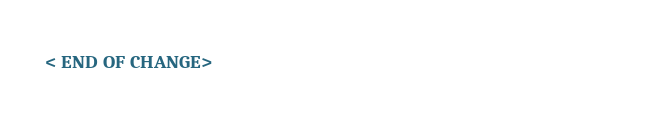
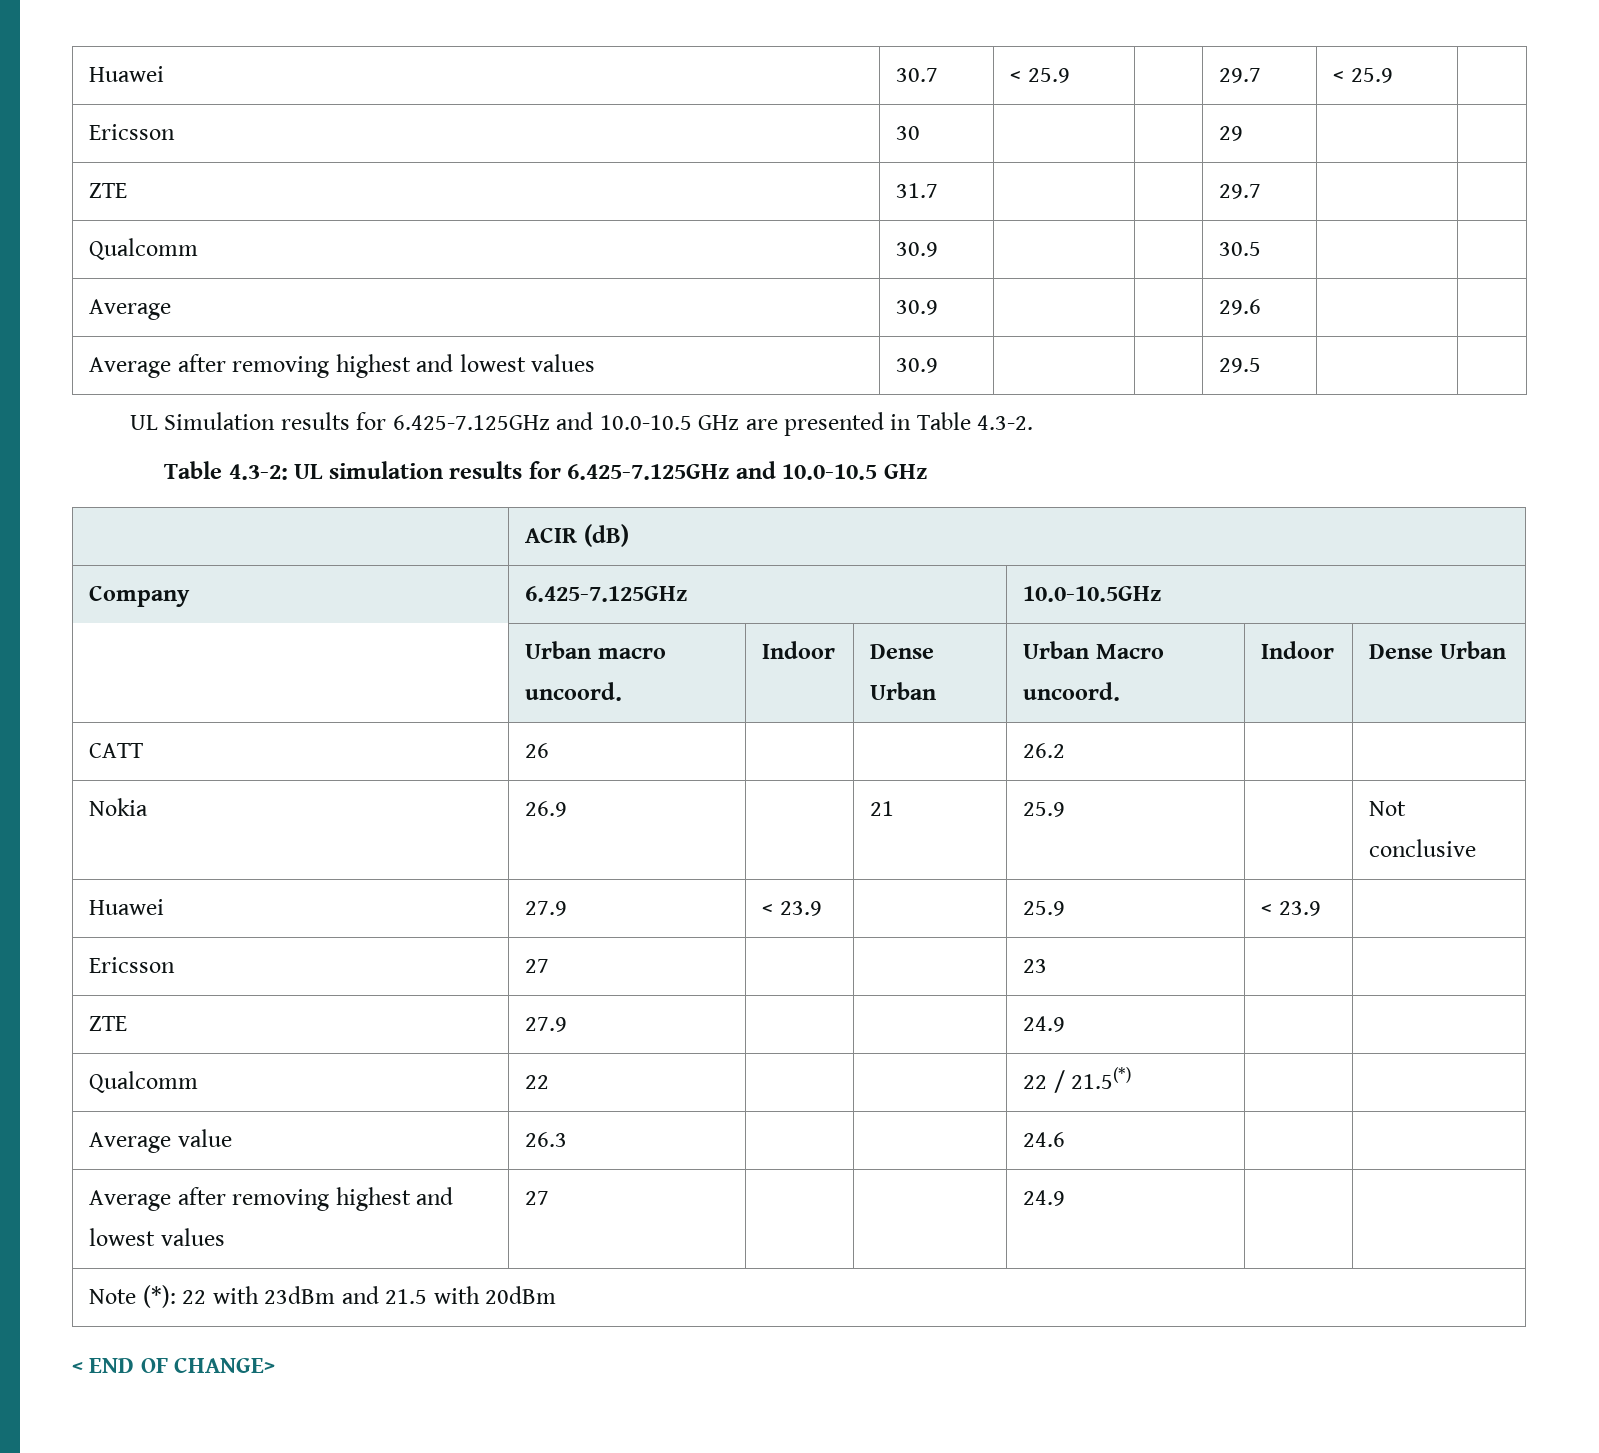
(45, 63) none -> [89,66,165,82] [896,68,939,82] [1010,68,1070,83] [1219,68,1262,83] [1333,68,1393,83] [89,124,176,140] [896,126,921,140] [1219,126,1244,141] [89,183,128,198] [896,183,939,198] [1219,184,1262,199] [89,238,199,260] [896,242,939,257] [1219,242,1262,256] [89,299,172,320] [896,300,939,315] [1219,299,1262,315] [89,354,596,378] [896,358,939,373] [1219,358,1262,373] [129,412,1034,436] [164,461,927,480] [525,524,629,547] [89,586,191,607] [525,586,688,602] [1023,586,1162,602] [525,641,666,659] [525,682,623,701] [762,641,836,659] [870,644,935,659] [870,682,937,700] [1023,641,1164,659] [1023,682,1121,701] [1261,641,1335,659] [1369,641,1506,659] [89,743,144,758] [525,743,550,758] [1023,743,1066,758] [89,798,149,816] [525,801,568,817] [870,801,895,816] [1023,802,1066,817] [1369,801,1407,816] [1369,839,1477,857] [89,899,165,915] [525,901,568,916] [762,901,822,916] [1023,901,1066,916] [1261,901,1321,916] [89,957,176,973] [525,959,550,973] [1023,959,1048,973] [89,1016,128,1031] [525,1017,568,1032] [1023,1016,1066,1032] [89,1071,199,1093] [525,1075,550,1089] [1023,1067,1132,1093] [89,1129,232,1153] [525,1132,568,1147] [1023,1132,1066,1147] [89,1187,454,1211] [89,1228,225,1246] [525,1191,550,1205] [1023,1190,1066,1206] [89,1285,557,1308] Huawei | 30.7 | < 25.9 | | 29.7 | < 25.9 | // Ericsson | 30 | | | 29 | | // ZTE | 31.7 | | | 29.7 | | // Qualcomm | 30.9 | | | 30.5 | | // Average | 30.9 | | | 29.6 | | // Average after removing highest and lowest values | 30.9 | | | 29.5 | | // UL Simulation results for 6.425-7.125GHz and 10.0-10.5 GHz are presented in Table 4.3-2. // Table 4.3-2: UL simulation results for 6.425-7.125GHz and 10.0-10.5 GHz // | ACIR (dB) // Company | 6.425-7.125GHz | 10.0-10.5GHz // | Urban macro uncoord. | Indoor | Dense Urban | Urban Macro uncoord. | Indoor | Dense Urban // CATT | 26 | | | 26.2 | | // Nokia | 26.9 | | 21 | 25.9 | | Not conclusive // Huawei | 27.9 | < 23.9 | | 25.9 | < 23.9 | // Ericsson | 27 | | | 23 | | // ZTE | 27.9 | | | 24.9 | | // Qualcomm | 22 | | | 22 / 21.5(*) | | // Average value | 26.3 | | | 24.6 | | // Average after removing highest and lowest values | 27 | | | 24.9 | | // Note (*): 22 with 23dBm and 21.5 with 20dBm //

